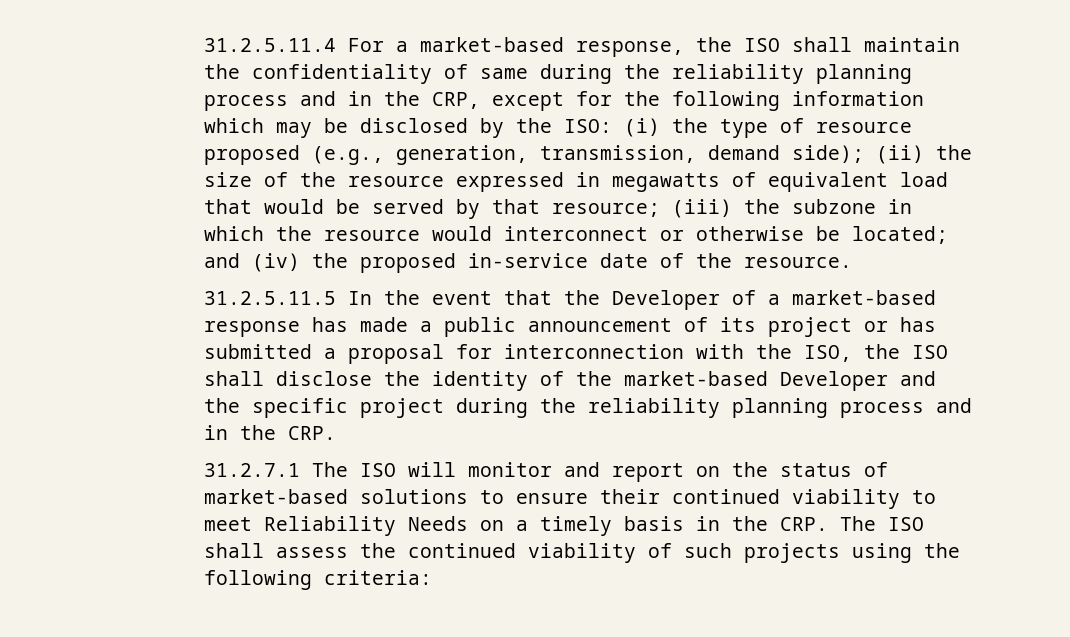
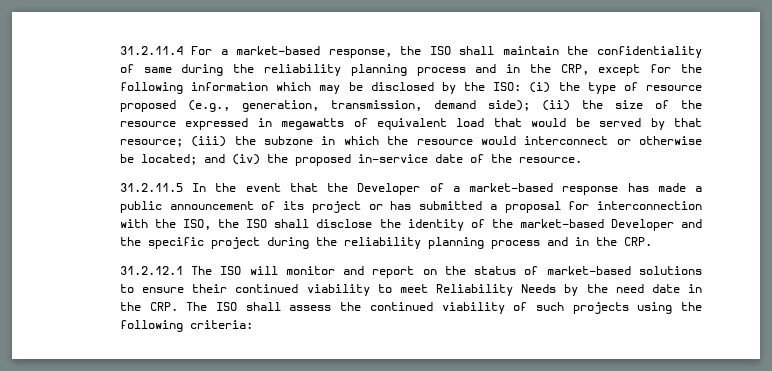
[204,38,337,52] 31.2.5.11.4 -> [119,46,183,55] 31.2.11.4
[204,291,337,305] 31.2.5.11.5 -> [119,183,183,192] 31.2.11.5
[204,463,301,477] 31.2.7.1 -> [119,266,183,275] 31.2.12.1
[480,516,685,536] on a timely basis -> [564,284,680,296] by the need date

